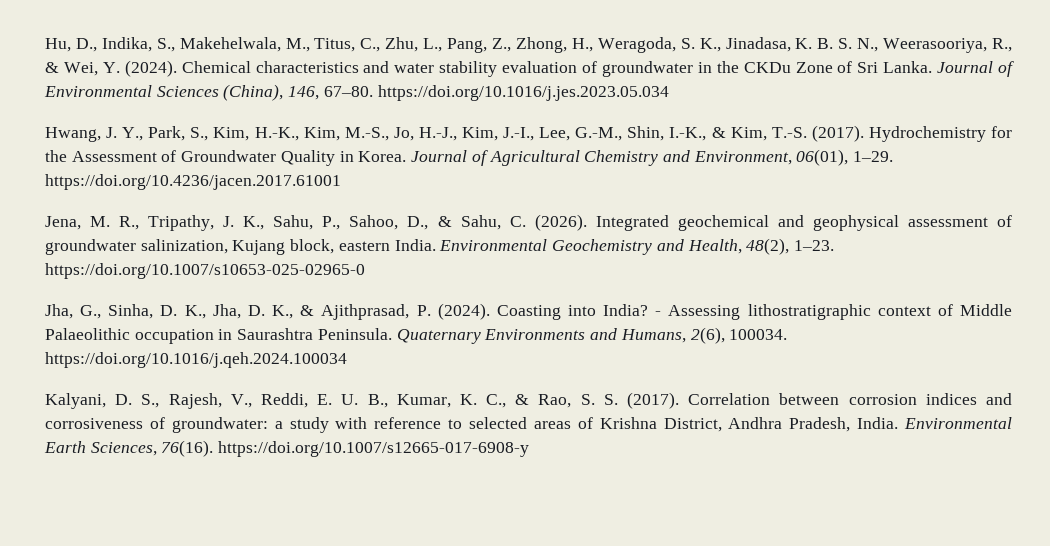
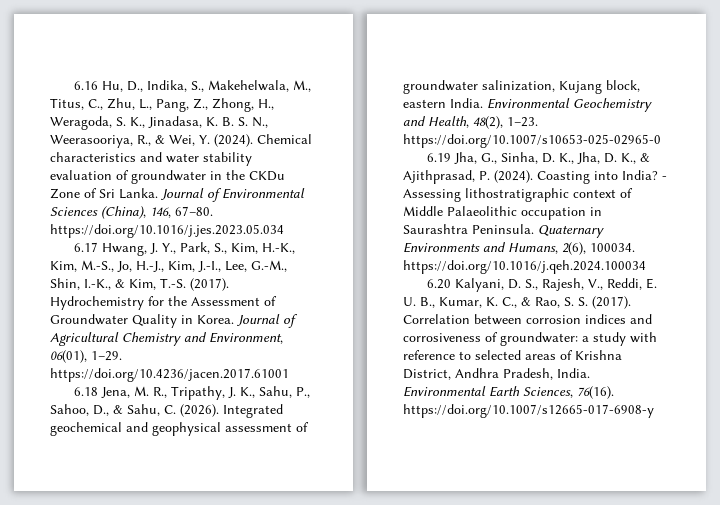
(45, 45) none -> [74,81,99,90] 6.16
(669, 93) none -> [74,242,99,252] 6.17
(341, 182) none -> [74,387,99,396] 6.18
(365, 271) none -> [427,153,452,162] 6.19
(347, 360) none -> [427,279,452,289] 6.20

